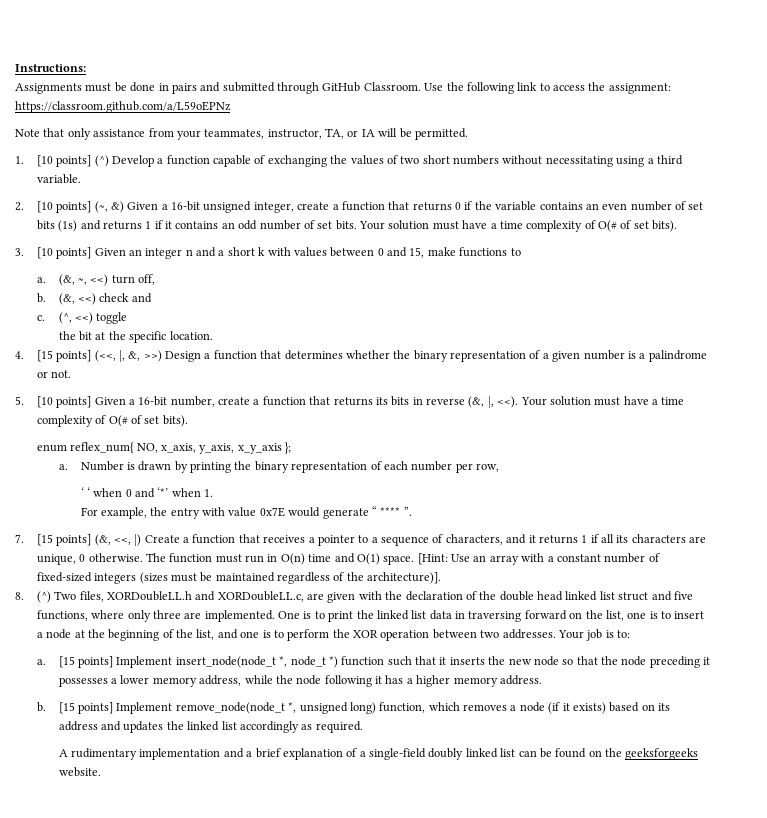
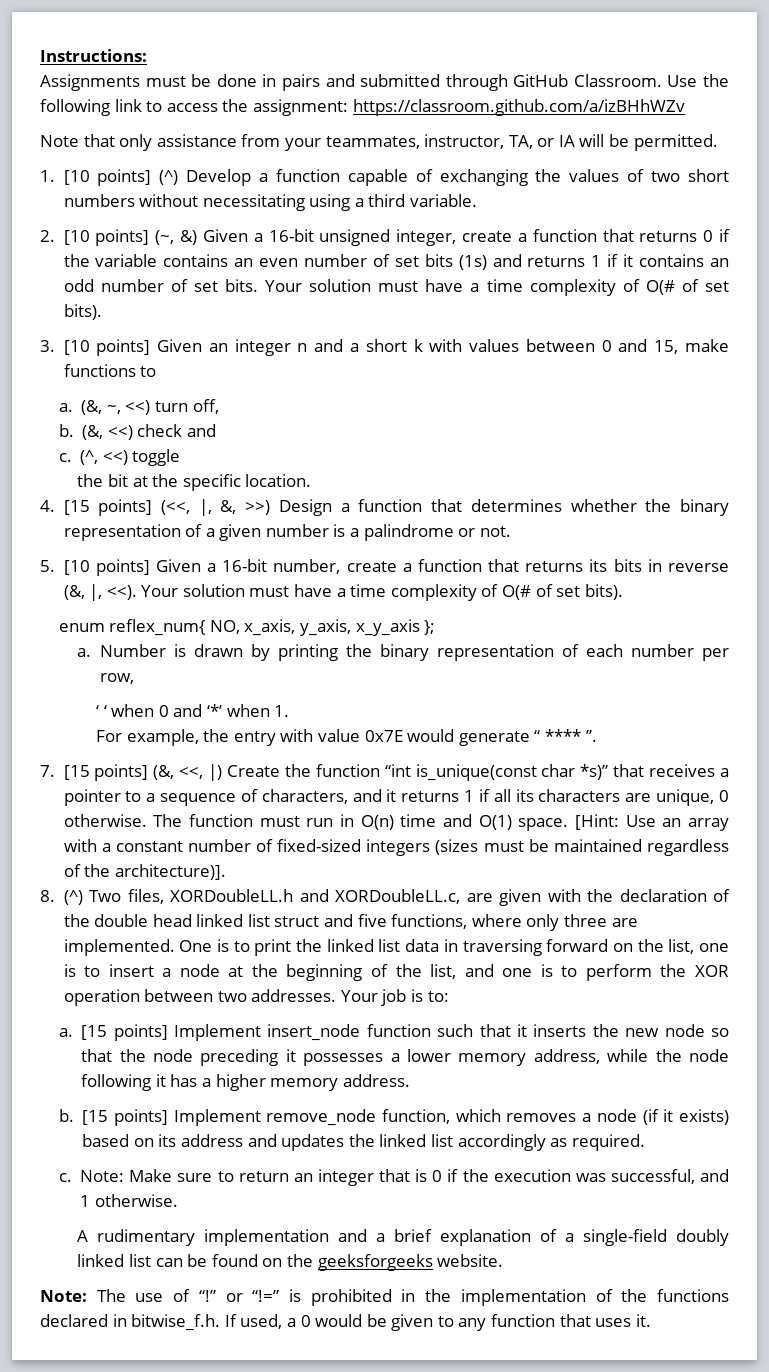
[15,101,231,113] https://classroom.github.com/a/L59oEPNz -> [352,99,685,116] https://classroom.github.com/a/izBHhWZv
[183,534,236,544] a function -> [284,764,609,781] the function “int is_unique(const char *s)”
[175,656,338,668] insert_node(node_t *, node_t *) -> [267,1024,361,1041] insert_node
[175,702,376,714] remove_node(node_t *, unsigned long) -> [266,1109,377,1126] remove_node
(363, 727) none -> [58,1169,730,1186] [80,1194,178,1207] // c. Note: Make sure to return an integer that is 0 if the execution was successful, and 1 otherwise.
(101, 772) none -> [40,1289,729,1306] [40,1314,651,1331] // Note: The use of “!” or “!=” is prohibited in the implementation of the functions declared in bitwise_f.h. If used, a 0 would be given to any function that uses it.

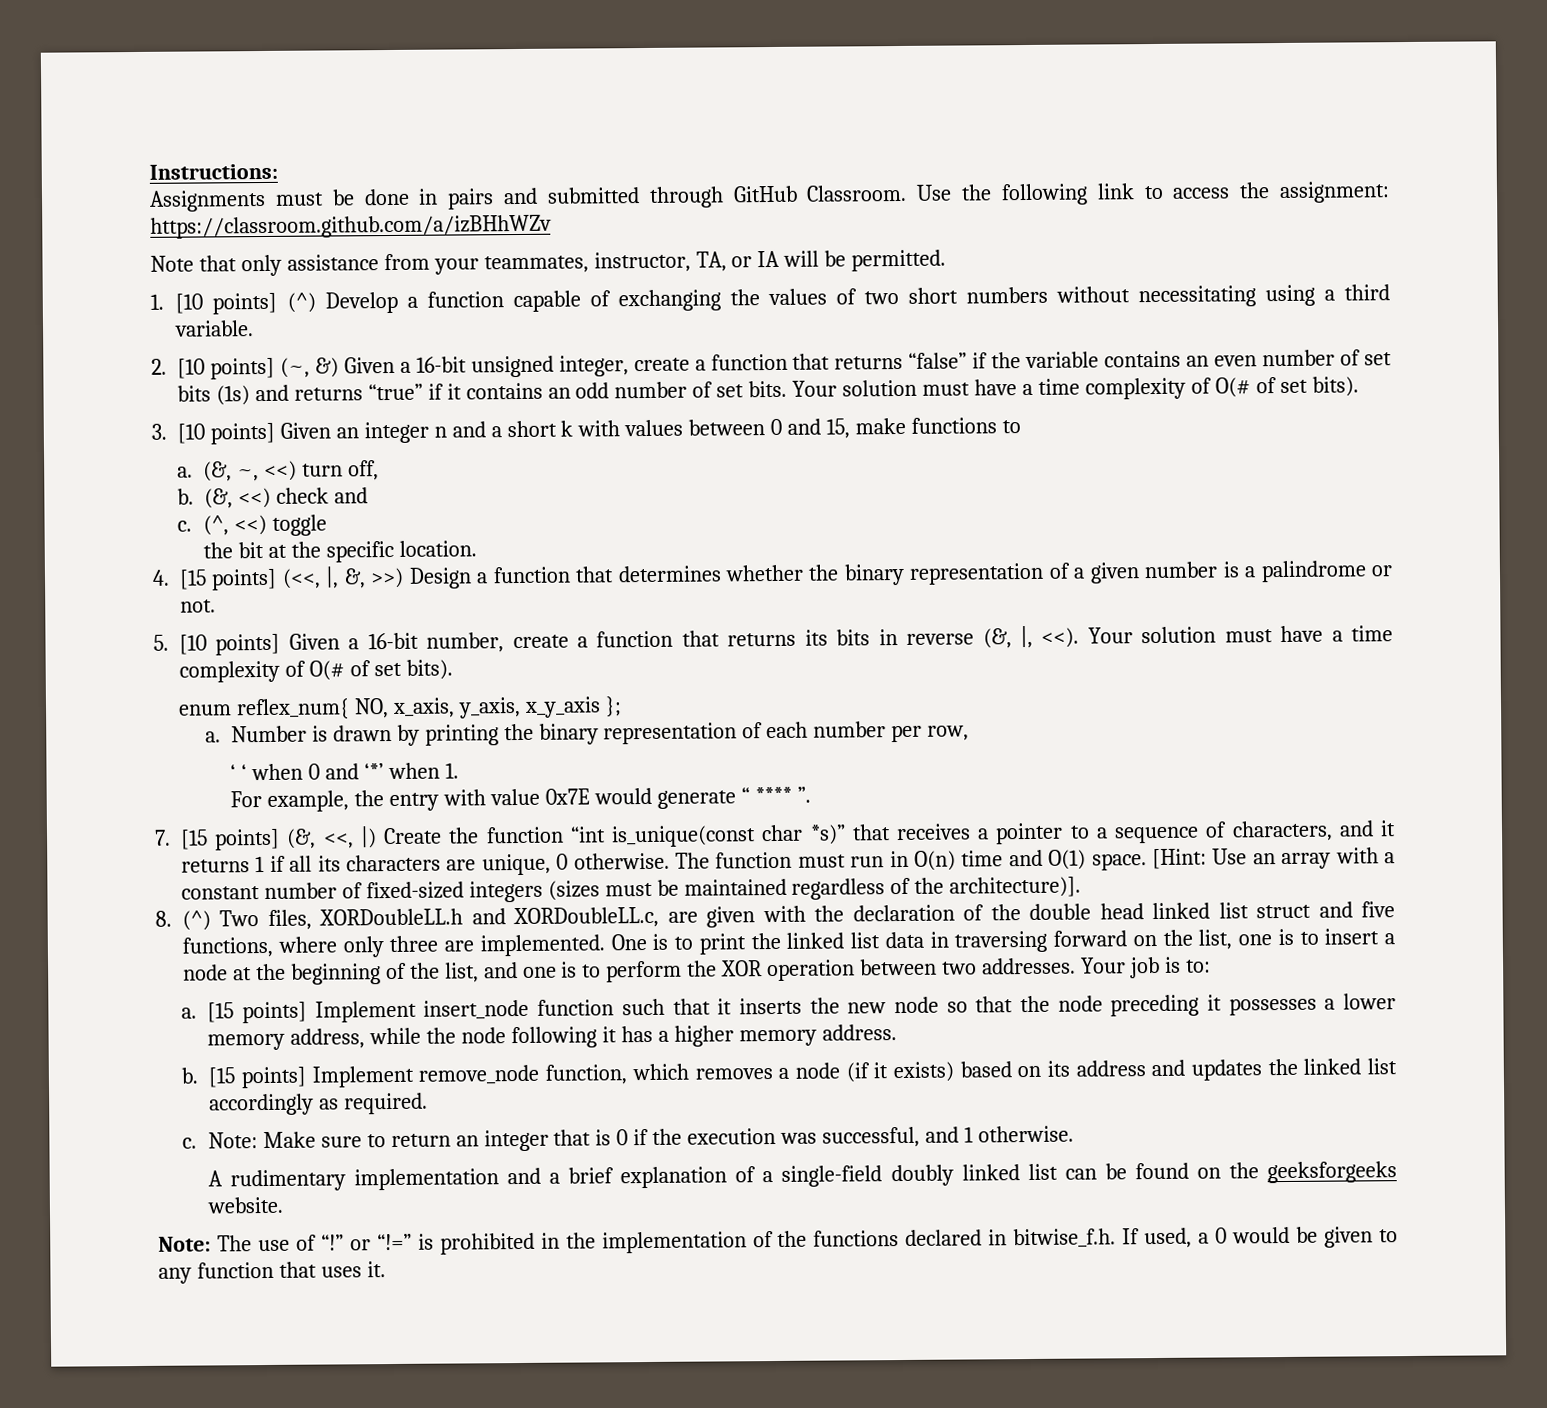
[703,230,714,242] 0 -> [908,352,968,369] “false”
[591,255,602,267] 1 -> [367,383,423,401] “true”

